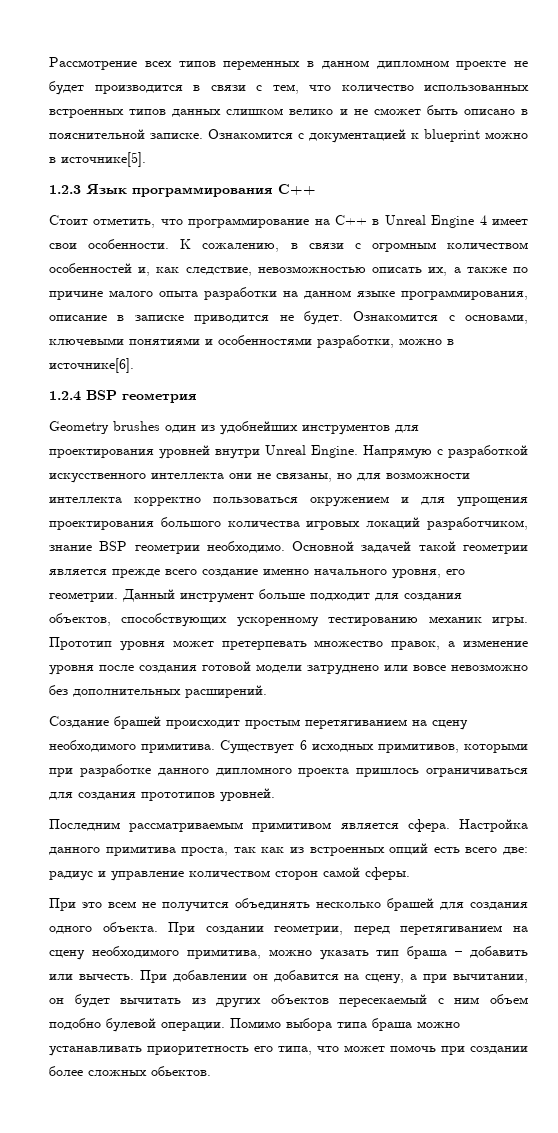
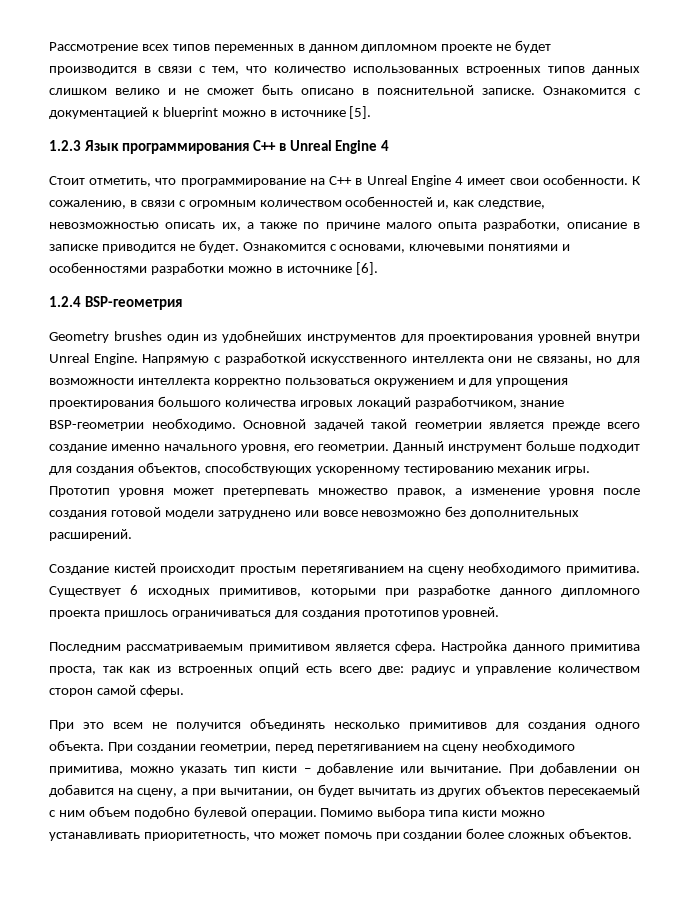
[61,152,146,167] источнике[5]. -> [280,106,372,119] источнике [5].
(316, 189) none -> [278,140,390,154] в Unreal Engine 4
[204,287,528,300] разработки на данном языке программирования, -> [483,218,561,231] разработки,
[317,335,454,348] [49,358,134,373] разработки, можно в источнике[6]. -> [150,262,378,275] разработки можно в источнике [6].
[86,390,197,403] BSP геометрия -> [84,296,182,310] BSP-геометрия
[99,541,200,554] BSP геометрии -> [49,420,144,431] BSP-геометрии
[114,716,161,729] брашей -> [113,563,156,573] кистей
[387,898,434,911] брашей -> [409,722,487,731] примитивов
[407,946,528,959] [49,974,134,980] браша – добавить или вычесть. -> [262,762,503,775] кисти – добавление или вычитание.
[372,1018,412,1031] браша -> [462,810,498,817] кисти
[147,1046,312,1055] приоритетность его типа, -> [143,832,250,841] приоритетность,
[151,1066,211,1076] обьектов. -> [569,828,633,839] объектов.

